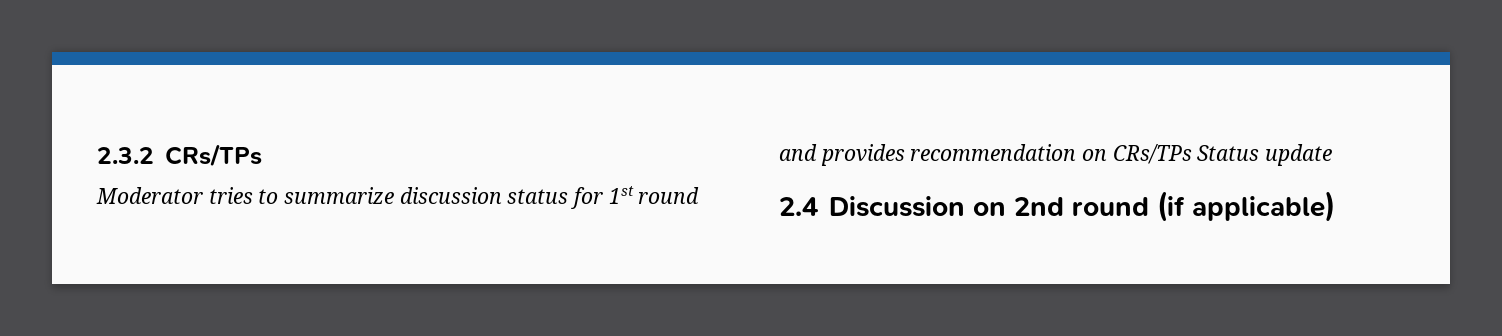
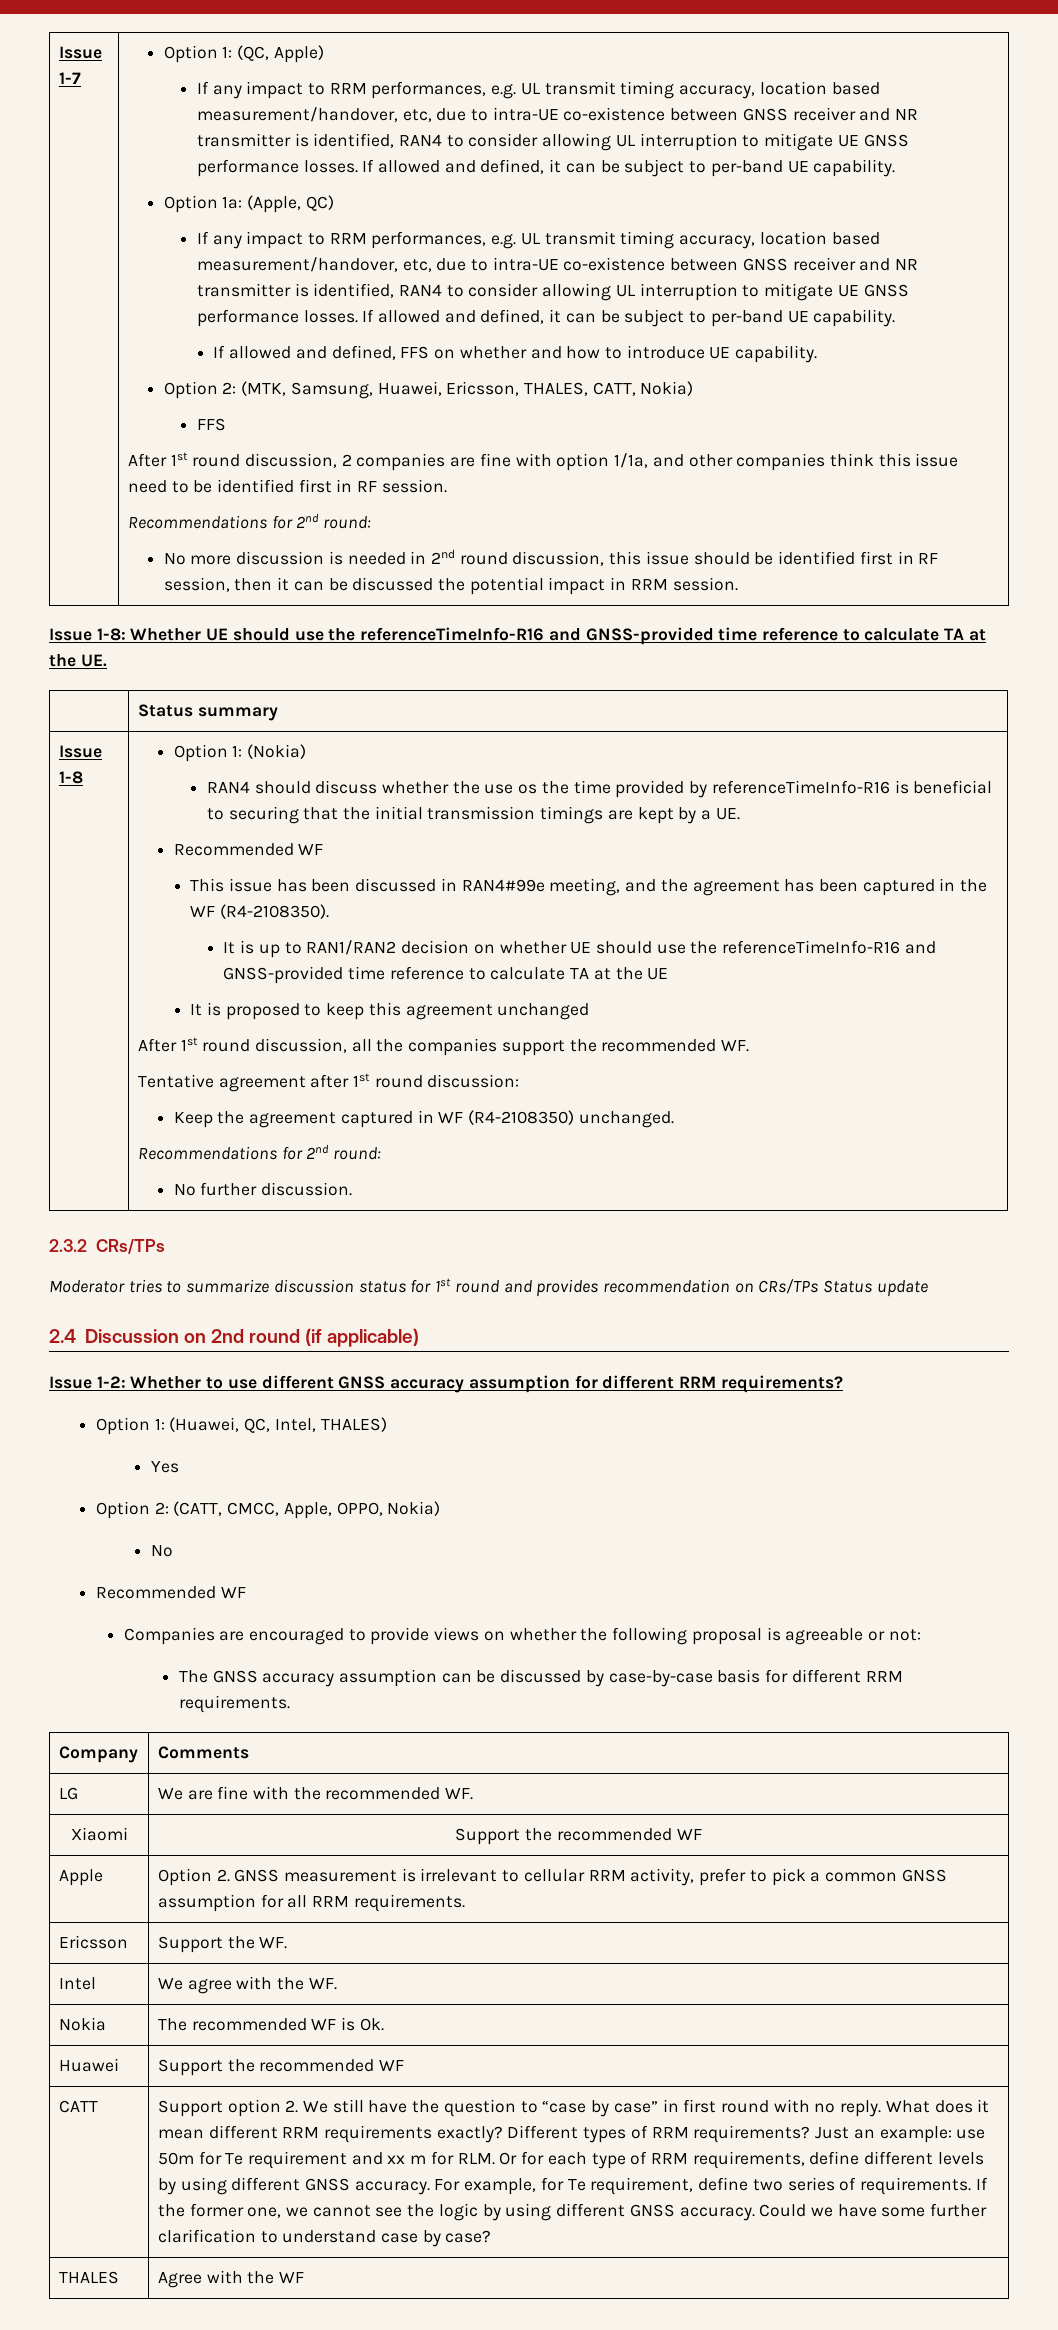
(97, 155) none -> [58,46,102,59] [58,72,81,84] [163,45,324,63] [196,81,880,99] [196,107,919,122] [196,133,909,151] [196,159,896,177] [163,195,334,213] [196,231,880,249] [196,257,919,272] [196,283,909,301] [196,309,896,327] [213,345,818,363] [163,381,694,399] [196,418,226,431] [127,452,959,471] [127,479,447,493] [127,513,372,529] [163,549,939,566] [163,577,738,595] [49,627,986,645] [49,654,107,667] [137,704,278,721] [58,745,102,758] [58,771,83,784] [173,744,307,762] [206,780,993,798] [206,806,740,824] [173,843,324,856] [190,878,988,896] [190,904,329,919] [223,940,936,958] [223,966,669,984] [190,1002,590,1020] [137,1037,750,1056] [137,1073,520,1092] [173,1110,674,1128] [137,1144,382,1160] [173,1182,353,1196] Issue 1-7 | Option 1: (QC, Apple) // If any impact to RRM performances, e.g. UL transmit timing accuracy, location based measurement/handover, etc, due to intra-UE co-existence between GNSS receiver and NR transmitter is identified, RAN4 to consider allowing UL interruption to mitigate UE GNSS performance losses. If allowed and defined, it can be subject to per-band UE capability. // Option 1a: (Apple, QC) // If any impact to RRM performances, e.g. UL transmit timing accuracy, location based measurement/handover, etc, due to intra-UE co-existence between GNSS receiver and NR transmitter is identified, RAN4 to consider allowing UL interruption to mitigate UE GNSS performance losses. If allowed and defined, it can be subject to per-band UE capability. // If allowed and defined, FFS on whether and how to introduce UE capability. // Option 2: (MTK, Samsung, Huawei, Ericsson, THALES, CATT, Nokia) // FFS // After 1st round discussion, 2 companies are fine with option 1/1a, and other companies think this issue need to be identified first in RF session. // Recommendations for 2nd round: // No more discussion is needed in 2nd round discussion, this issue should be identified first in RF session, then it can be discussed the potential impact in RRM session. // Issue 1-8: Whether UE should use the referenceTimeInfo-R16 and GNSS-provided time reference to calculate TA at the UE. // | Status summary // Issue 1-8 | Option 1: (Nokia) // RAN4 should discuss whether the use os the time provided by referenceTimeInfo-R16 is beneficial to securing that the initial transmission timings are kept by a UE. // Recommended WF // This issue has been discussed in RAN4#99e meeting, and the agreement has been captured in the WF (R4-2108350). // It is up to RAN1/RAN2 decision on whether UE should use the referenceTimeInfo-R16 and GNSS-provided time reference to calculate TA at the UE // It is proposed to keep this agreement unchanged // After 1st round discussion, all the companies support the recommended WF. // Tentative agreement after 1st round discussion: // Keep the agreement captured in WF (R4-2108350) unchanged. // Recommendations for 2nd round: // No further discussion. //
(1335, 206) none -> [49,1375,843,1393] [95,1417,387,1435] [151,1461,180,1473] [95,1501,441,1519] [151,1545,174,1557] [95,1586,246,1599] [123,1627,921,1645] [178,1669,903,1687] [178,1695,290,1713] [58,1746,138,1763] [157,1746,249,1759] [58,1787,78,1800] [157,1786,474,1800] [70,1827,128,1841] [455,1828,702,1845] [58,1869,103,1886] [157,1868,947,1886] [157,1894,465,1912] [58,1935,128,1949] [157,1936,288,1953] [58,1977,96,1990] [157,1976,337,1994] [58,2017,106,2031] [157,2017,384,2031] [58,2058,119,2072] [157,2059,405,2076] [58,2100,98,2113] [157,2099,990,2117] [157,2125,986,2143] [157,2151,984,2169] [157,2177,988,2195] [157,2203,988,2221] [157,2229,492,2247] [58,2271,119,2284] [157,2270,305,2288] // Issue 1-2: Whether to use different GNSS accuracy assumption for different RRM requirements? // Option 1: (Huawei, QC, Intel, THALES) // Yes // Option 2: (CATT, CMCC, Apple, OPPO, Nokia) // No // Recommended WF // Companies are encouraged to provide views on whether the following proposal is agreeable or not: // The GNSS accuracy assumption can be discussed by case-by-case basis for different RRM requirements. // Company | Comments // LG | We are fine with the recommended WF. // Xiaomi | Support the recommended WF // Apple | Option 2. GNSS measurement is irrelevant to cellular RRM activity, prefer to pick a common GNSS assumption for all RRM requirements. // Ericsson | Support the WF. // Intel | We agree with the WF. // Nokia | The recommended WF is Ok. // Huawei | Support the recommended WF // CATT | Support option 2. We still have the question to “case by case” in first round with no reply. What does it mean different RRM requirements exactly? Different types of RRM requirements? Just an example: use 50m for Te requirement and xx m for RLM. Or for each type of RRM requirements, define different levels by using different GNSS accuracy. For example, for Te requirement, define two series of requirements. If the former one, we cannot see the logic by using different GNSS accuracy. Could we have some further clarification to understand case by case? // THALES | Agree with the WF

